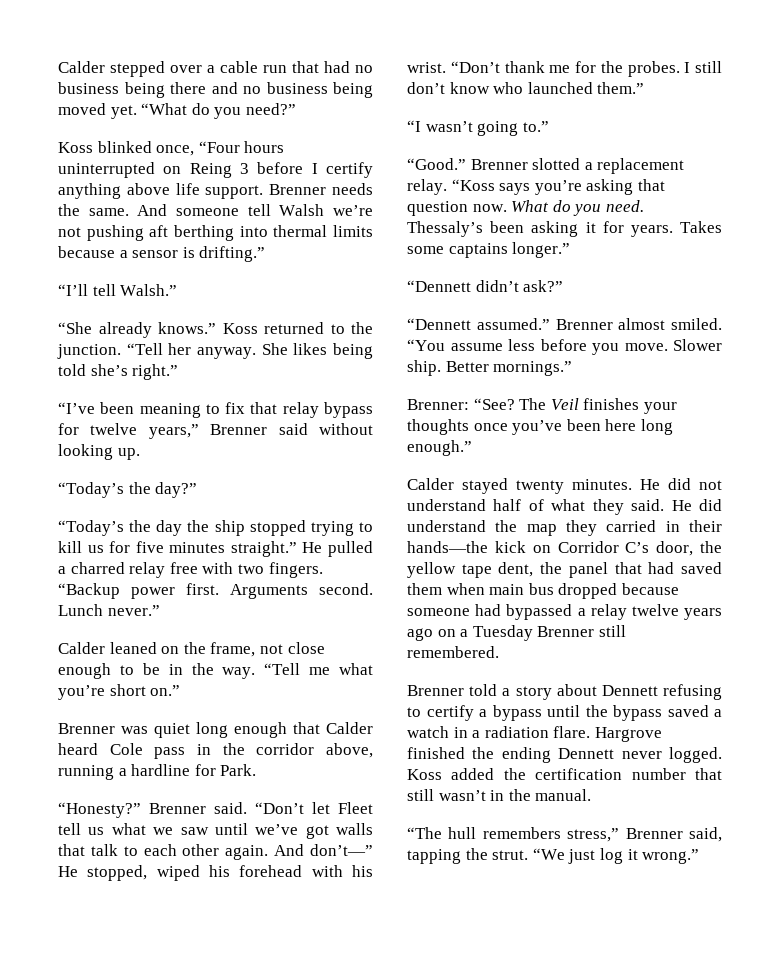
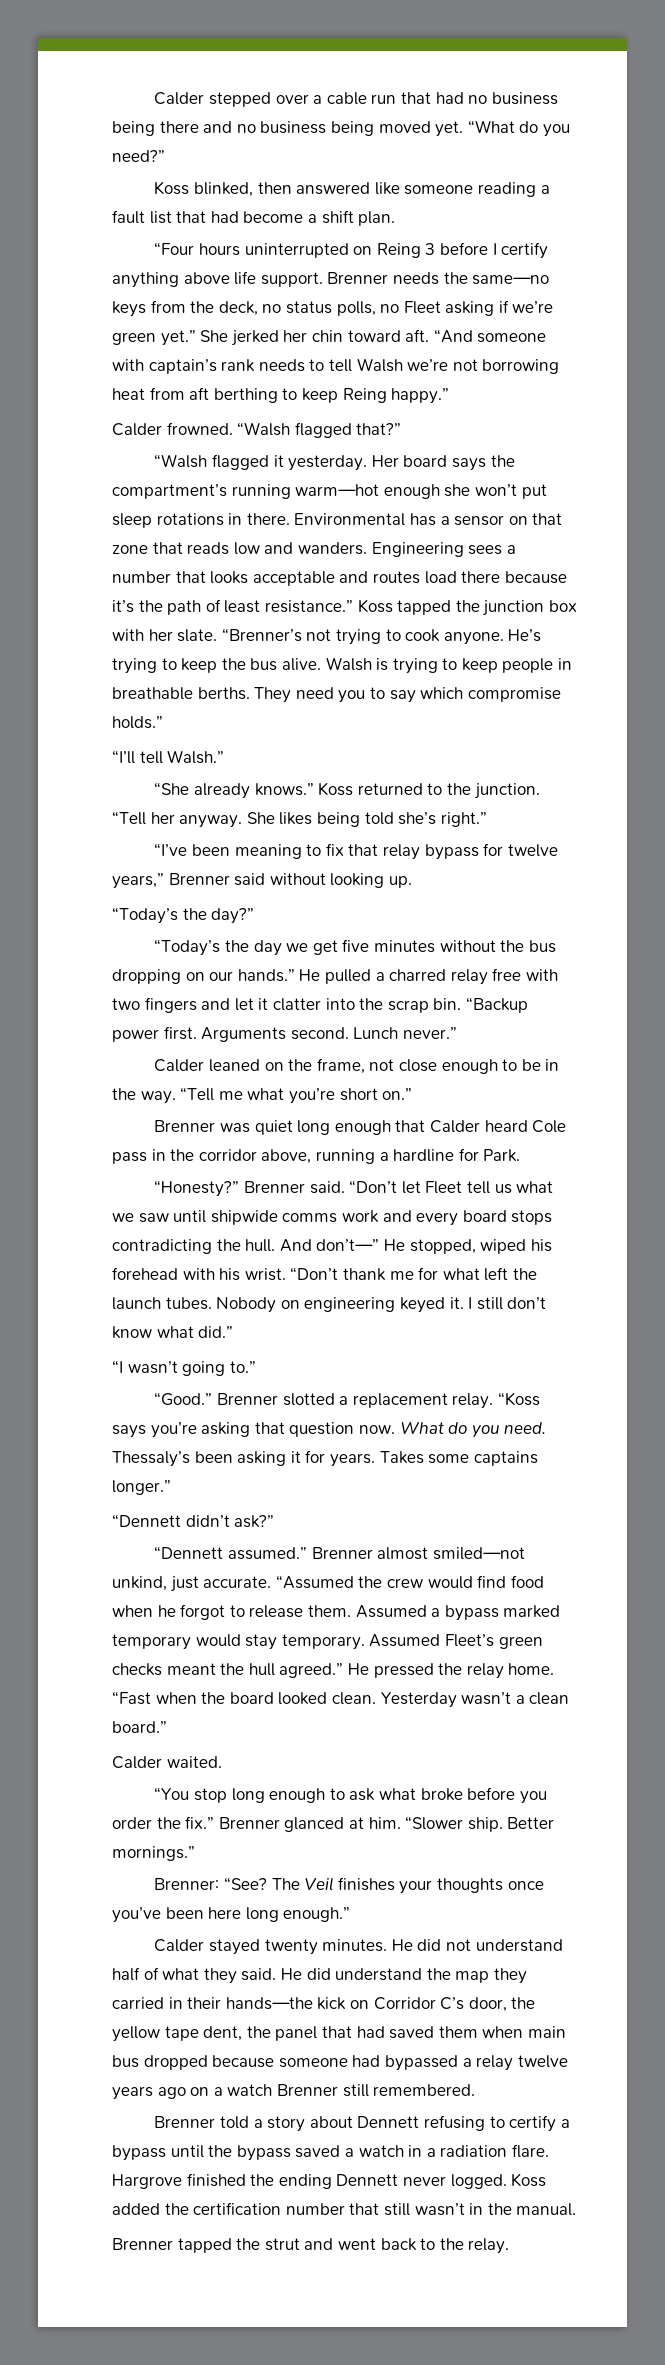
[97,141,195,156] blinked once, -> [194,182,550,197] [112,210,396,226] blinked, then answered like someone reading a fault list that had become a shift plan. //
[88,204,373,216] [58,225,373,241] [58,246,266,262] same. And someone tell Walsh we’re not pushing aft berthing into thermal limits because a sensor is drifting.” -> [472,275,550,285] [112,300,554,317] [112,329,547,346] [112,358,560,374] [112,387,450,404] [112,422,402,438] [154,454,515,471] [112,484,547,499] [112,513,563,528] [112,542,516,557] [112,571,567,586] [112,599,577,616] [112,628,542,645] [112,657,573,674] [112,687,561,703] [112,716,163,729] same—no keys from the deck, no status polls, no Fleet asking if we’re green yet.” She jerked her chin toward aft. “And someone with captain’s rank needs to tell Walsh we’re not borrowing heat from aft berthing to keep Reing happy.” // Calder frowned. “Walsh flagged that?” // “Walsh flagged it yesterday. Her board says the compartment’s running warm—hot enough she won’t put sleep rotations in there. Environmental has a sensor on that zone that reads low and wanders. Engineering sees a number that looks acceptable and routes load there because it’s the path of least resistance.” Koss tapped the junction box with her slate. “Brenner’s not trying to cook anyone. He’s trying to keep the bus alive. Walsh is trying to keep people in breathable berths. They need you to say which compromise holds.”
[187,520,373,536] [58,541,297,557] the ship stopped trying to kill us for five minutes straight.” -> [286,939,556,955] [112,969,295,984] we get five minutes without the bus dropping on our hands.”
[268,562,323,578] fingers. -> [144,997,462,1013] fingers and let it clatter into the scrap bin.
[255,823,373,839] [58,844,269,860] we’ve got walls that talk to each other again. -> [210,1210,553,1226] [112,1239,276,1254] shipwide comms work and every board stops contradicting the hull.
[600,61,680,77] the probes. -> [442,1267,537,1281] [112,1297,464,1313] what left the launch tubes. Nobody on engineering keyed it.
[493,82,645,94] who launched them.” -> [156,1326,234,1338] what did.”
[671,318,722,330] [407,339,722,355] smiled. “You assume less before you move. Slower -> [432,1547,525,1560] [112,1575,544,1592] [112,1604,561,1621] [112,1634,543,1650] [112,1663,555,1679] [112,1691,570,1708] [112,1721,167,1733] [112,1756,222,1769] [154,1787,547,1804] [112,1816,464,1832] smiled—not unkind, just accurate. “Assumed the crew would find food when he forgot to release them. Assumed a bypass marked temporary would stay temporary. Assumed Fleet’s green checks meant the hull agreed.” He pressed the relay home. “Fast when the board looked clean. Yesterday wasn’t a clean board.” // Calder waited. // “You stop long enough to ask what broke before you order the fix.” Brenner glanced at him. “Slower
[472,625,533,641] Tuesday -> [227,2084,273,2096] watch
[407,827,722,842] [407,848,700,864] “The hull remembers stress,” Brenner said, tapping the strut. “We just log it wrong.” -> [112,2238,510,2254] Brenner tapped the strut and went back to the relay.

